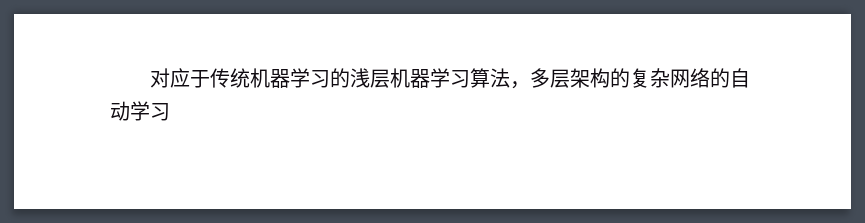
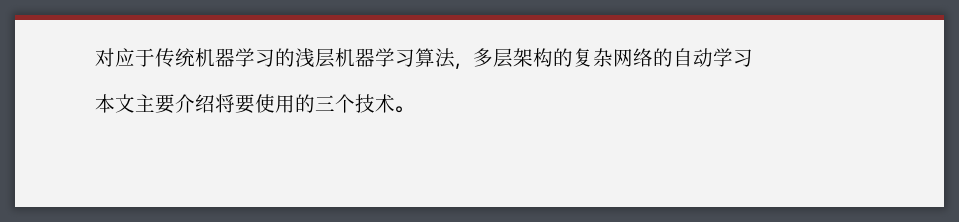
(170, 112) none -> [95,94,413,114] // 本文主要介绍将要使用的三个技术。

